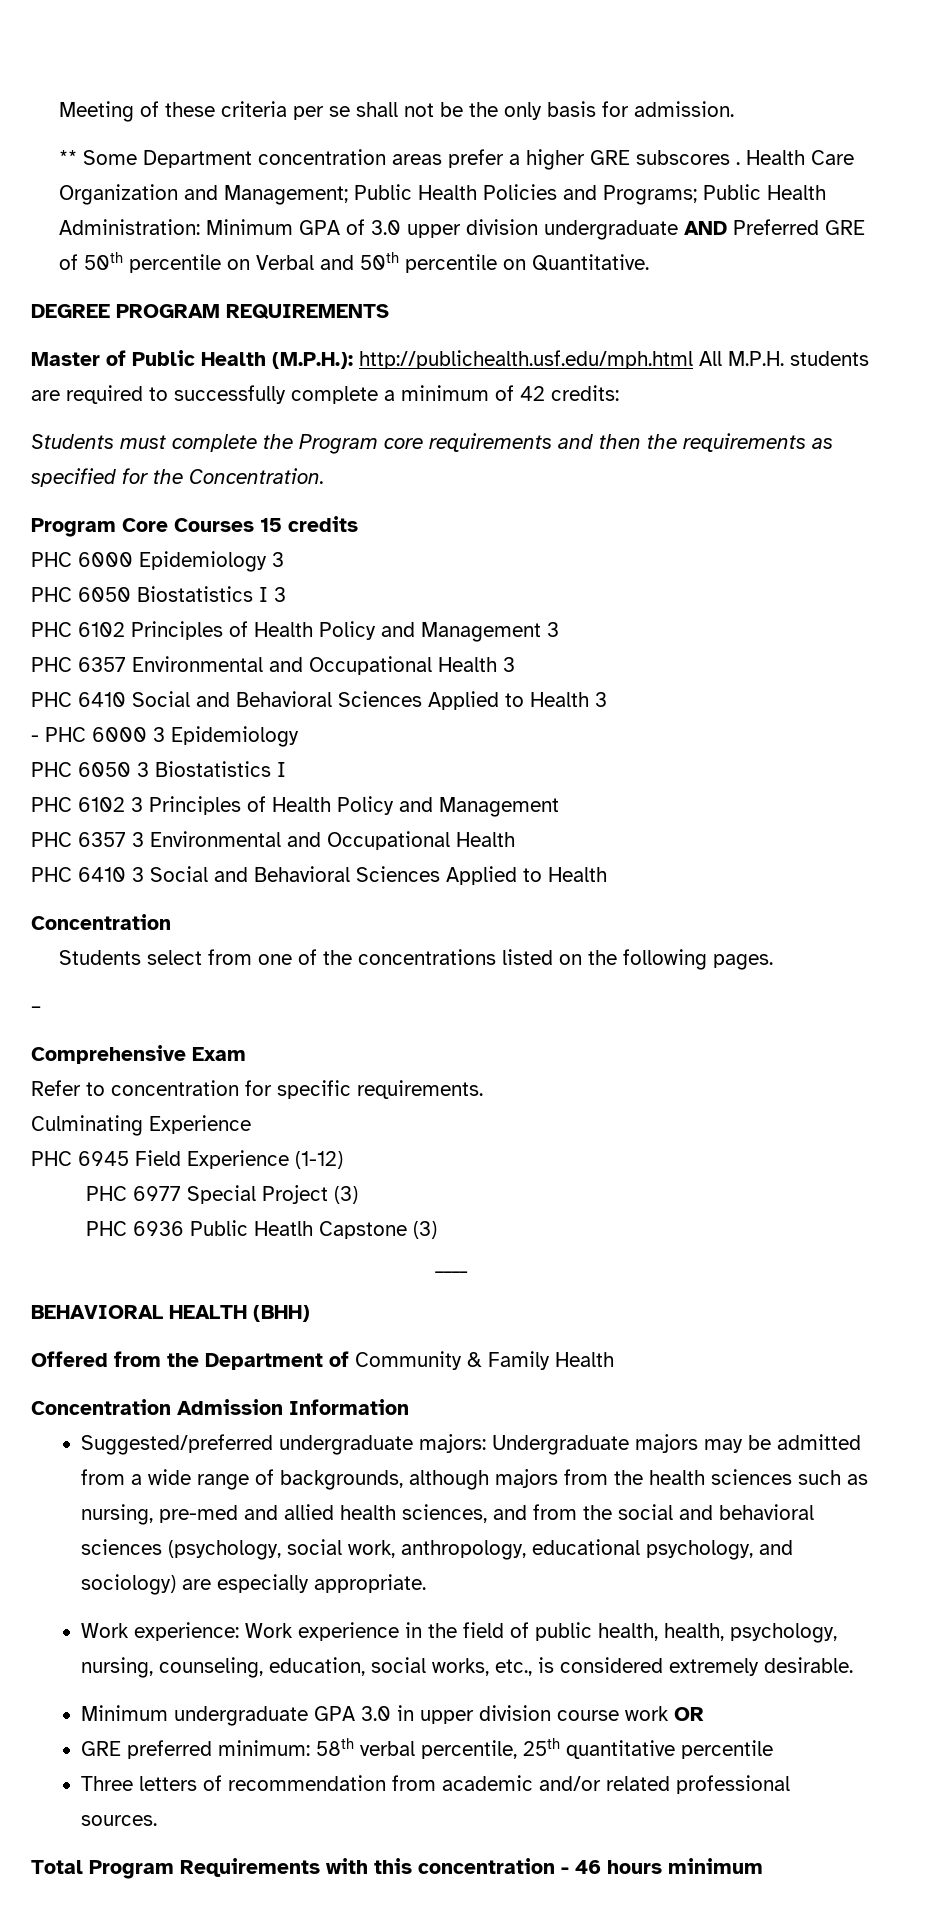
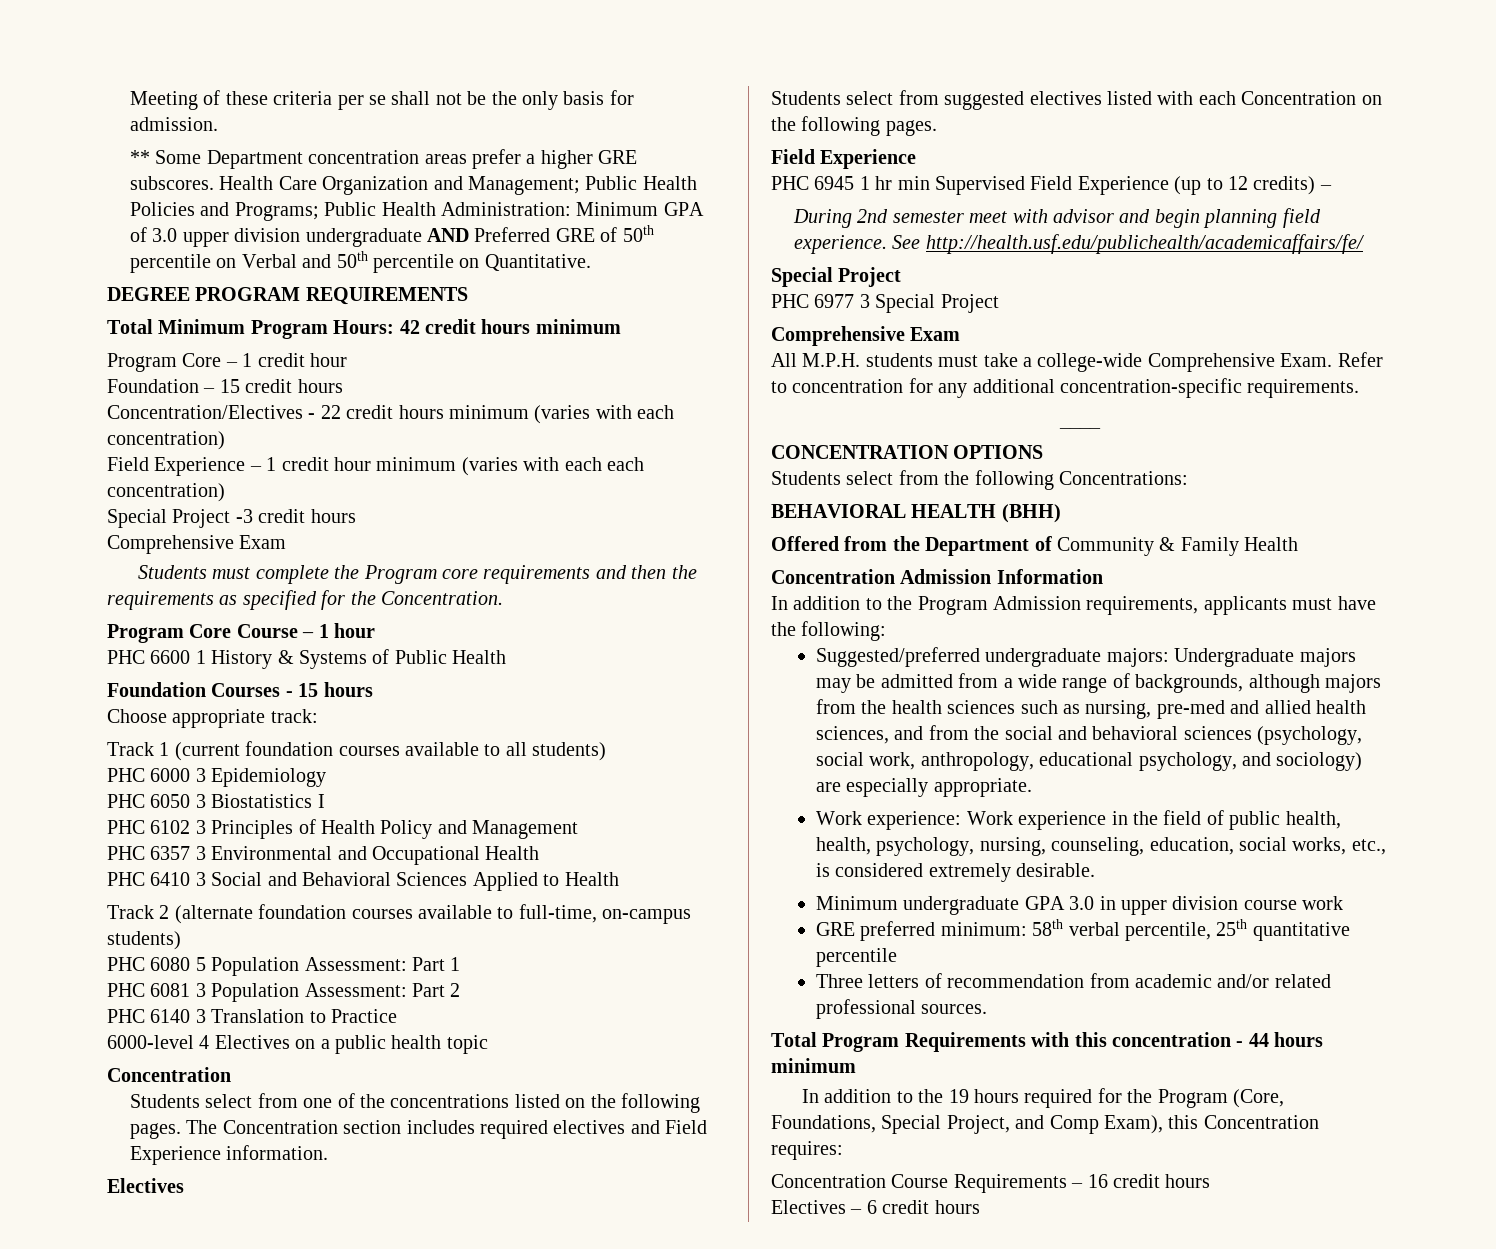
[635,150,740,165] subscores . -> [129,176,214,190] subscores.
[31,350,869,369] [31,385,619,404] Master of Public Health (M.P.H.): http://publichealth.usf.edu/mph.html All M.P.H. students are required to successfully complete a minimum of 42 credits: -> [107,319,621,339] [107,353,347,372] [107,379,343,393] [107,405,675,424] [107,431,225,450] [107,457,644,476] [107,483,225,502] [107,509,356,528] [107,535,287,554] Total Minimum Program Hours: 42 credit hours minimum // Program Core – 1 credit hour // Foundation – 15 credit hours // Concentration/Electives - 22 credit hours minimum (varies with each concentration) // Field Experience – 1 credit hour minimum (varies with each each concentration) // Special Project -3 credit hours // Comprehensive Exam
[174,516,358,532] [31,551,284,572] [31,586,286,602] [31,621,559,642] [31,656,515,675] [31,691,607,710] [31,735,39,742] Courses 15 credits // PHC 6000 Epidemiology 3 // PHC 6050 Biostatistics I 3 // PHC 6102 Principles of Health Policy and Management 3 // PHC 6357 Environmental and Occupational Health 3 // PHC 6410 Social and Behavioral Sciences Applied to Health 3 // - -> [236,623,375,638] [107,649,507,669] [107,682,373,697] [107,709,318,728] [107,741,607,761] Course – 1 hour // PHC 6600 1 History & Systems of Public Health // Foundation Courses - 15 hours // Choose appropriate track: // Track 1 (current foundation courses available to all students) //
(607, 874) none -> [107,904,692,924] [107,931,181,950] [107,957,461,976] [107,983,461,1002] [107,1009,397,1023] [107,1035,488,1054] // Track 2 (alternate foundation courses available to full-time, on-campus students) // PHC 6080 5 Population Assessment: Part 1 // PHC 6081 3 Population Assessment: Part 2 // PHC 6140 3 Translation to Practice // 6000-level 4 Electives on a public health topic
[31,1006,41,1013] [31,1045,246,1064] [31,1080,483,1099] [31,1115,251,1136] [31,1150,343,1169] [86,1185,359,1204] [86,1220,438,1239] [435,1271,468,1273] // – // Comprehensive Exam // Refer to concentration for specific requirements. // Culminating Experience // PHC 6945 Field Experience (1-12) // PHC 6977 Special Project (3) // PHC 6936 Public Heatlh Capstone (3) // ____ -> [186,1120,708,1139] [129,1145,329,1165] [107,1178,184,1193] [771,90,1382,110] [771,116,937,136] [771,149,917,169] [771,176,1332,195] [792,208,1321,228] [793,234,1365,254] [771,267,902,287] [771,294,999,313] [771,326,961,346] [771,352,1383,372] [771,378,1360,398] [1059,426,1101,429] [771,445,1044,459] [771,470,1188,490] The Concentration section includes required electives and Field Experience information. // Electives // Students select from suggested electives listed with each Concentration on the following pages. // Field Experience // PHC 6945 1 hr min Supervised Field Experience (up to 12 credits) – // During 2nd semester meet with advisor and begin planning field experience. See http://health.usf.edu/publichealth/academicaffairs/fe/ // Special Project // PHC 6977 3 Special Project // Comprehensive Exam // All M.P.H. students must take a college-wide Comprehensive Exam. Refer to concentration for any additional concentration-specific requirements. // ____ // CONCENTRATION OPTIONS // Students select from the following Concentrations:
(409, 1407) none -> [771,596,1376,615] [771,621,887,641] // In addition to the Program Admission requirements, applicants must have the following:
[674,1707,705,1721] OR -> (1344, 903) none
[575,1858,763,1874] 46 hours minimum -> [1248,1032,1324,1047] [771,1058,856,1073] [802,1088,1285,1108] [771,1115,1319,1134] [771,1141,843,1160] [771,1174,1211,1193] [771,1200,980,1214] 44 hours minimum // In addition to the 19 hours required for the Program (Core, Foundations, Special Project, and Comp Exam), this Concentration requires: // Concentration Course Requirements – 16 credit hours // Electives – 6 credit hours

